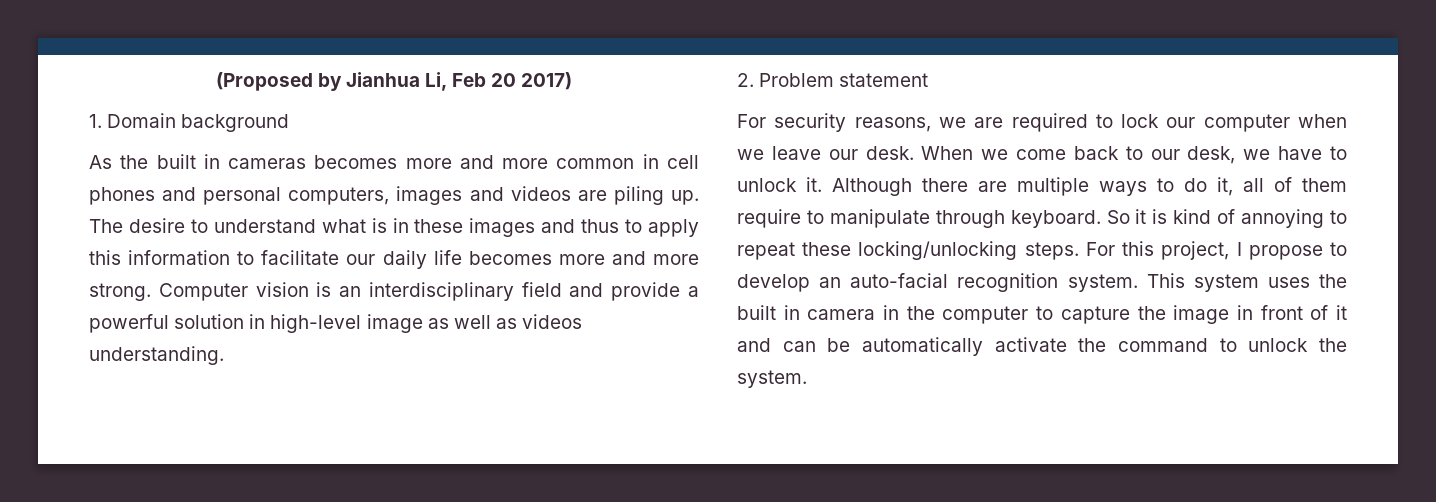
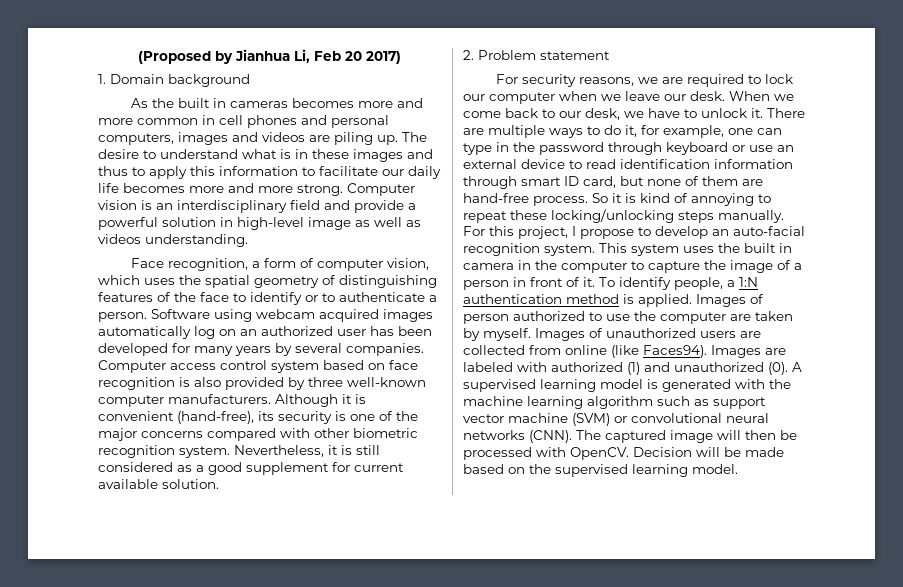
(224, 355) none -> [131,258,430,271] [98,275,437,288] [98,292,437,305] [98,309,433,322] [98,326,432,339] [98,343,424,356] [98,360,418,373] [98,377,426,390] [98,394,366,407] [98,411,418,424] [98,428,418,441] [98,445,380,458] [98,462,404,475] [98,479,219,489] // Face recognition, a form of computer vision, which uses the spatial geometry of distinguishing features of the face to identify or to authenticate a person. Software using webcam acquired images automatically log on an authorized user has been developed for many years by several companies. Computer access control system based on face recognition is also provided by three well-known computer manufacturers. Although it is convenient (hand-free), its security is one of the major concerns compared with other biometric recognition system. Nevertheless, it is still considered as a good supplement for current available solution.
[832,178,968,196] Although there -> [767,108,805,118] There
[1243,177,1347,192] [737,209,1101,228] all of them require to manipulate through keyboard. -> [641,125,782,138] [463,142,794,155] [463,159,793,169] [463,176,763,189] [463,193,588,206] for example, one can type in the password through keyboard or use an external device to read identification information through smart ID card, but none of them are hand-free process.
[1024,242,1079,260] steps. -> [678,210,784,223] steps manually.
[1236,305,1347,320] [737,337,1347,356] [737,370,807,388] in front of it and can be automatically activate the command to unlock the system. -> [777,260,802,270] [463,277,758,290] [463,294,764,307] [463,311,793,324] [463,328,761,341] [463,345,786,358] [463,362,802,375] [463,379,791,392] [463,396,766,409] [463,413,769,426] [463,430,797,443] [463,447,784,460] [463,464,738,477] of a person in front of it. To identify people, a 1:N authentication method is applied. Images of person authorized to use the computer are taken by myself. Images of unauthorized users are collected from online (like Faces94). Images are labeled with authorized (1) and unauthorized (0). A supervised learning model is generated with the machine learning algorithm such as support vector machine (SVM) or convolutional neural networks (CNN). The captured image will then be processed with OpenCV. Decision will be made based on the supervised learning model.

